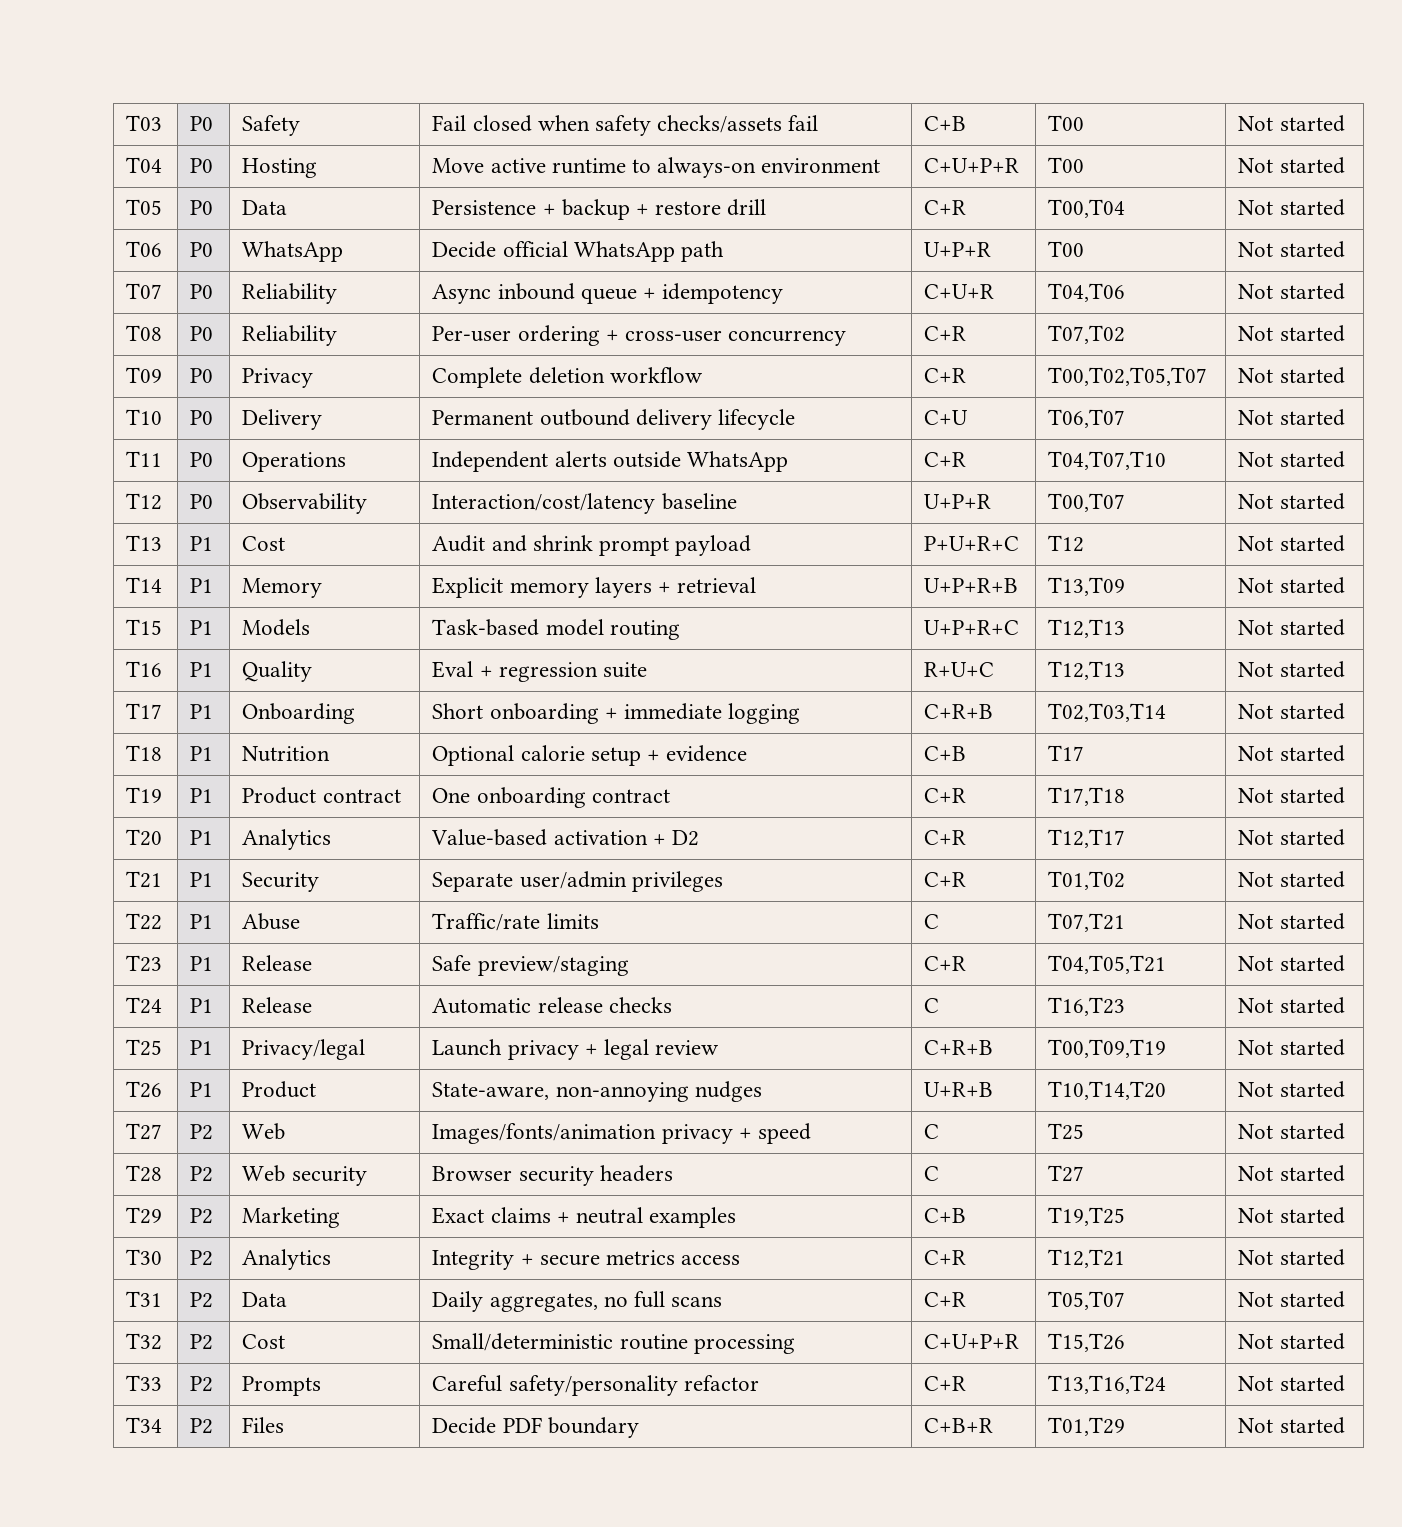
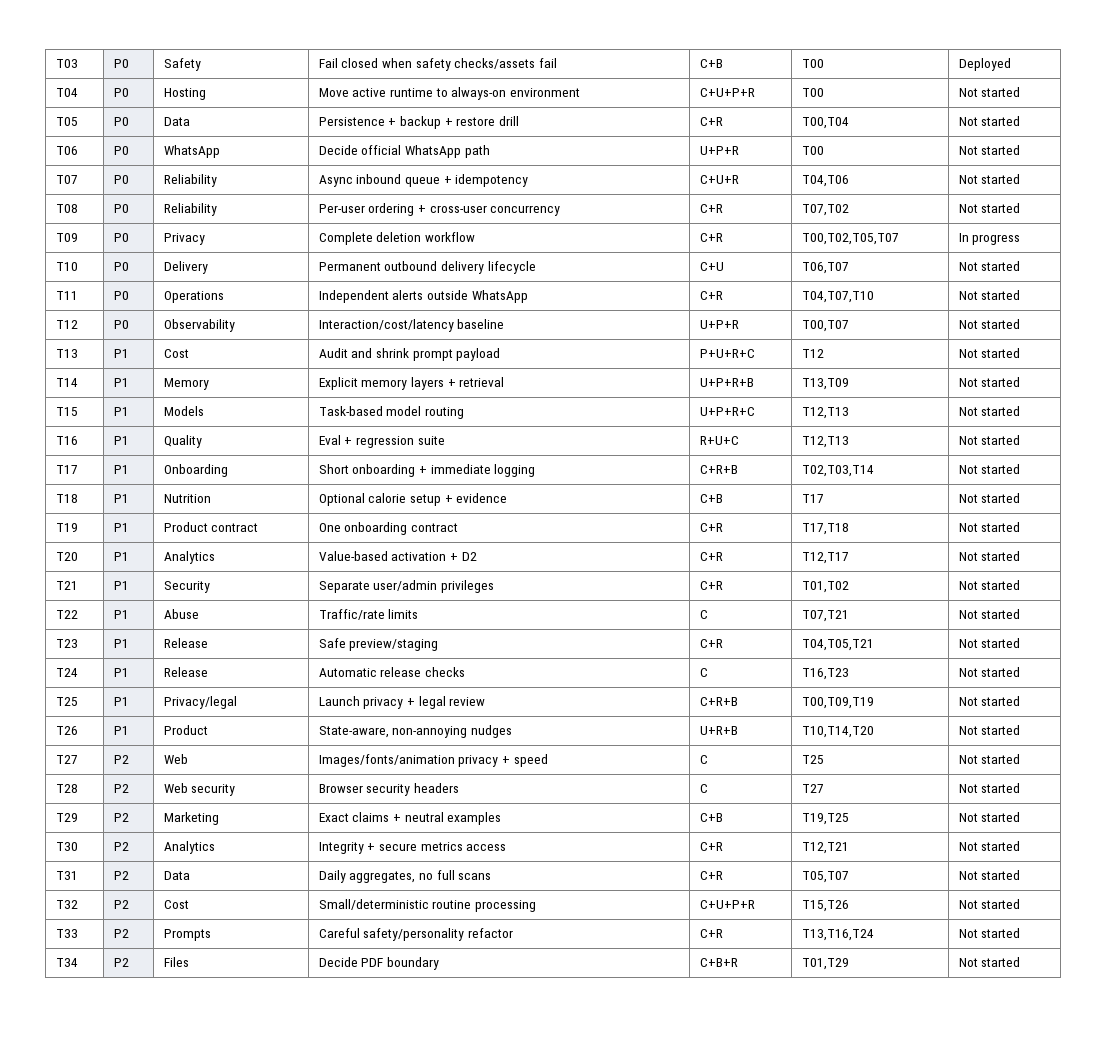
[1238,115,1345,132] Not started -> [958,58,1011,71] Deployed
[1238,367,1345,384] Not started -> [958,233,1021,245] In progress

